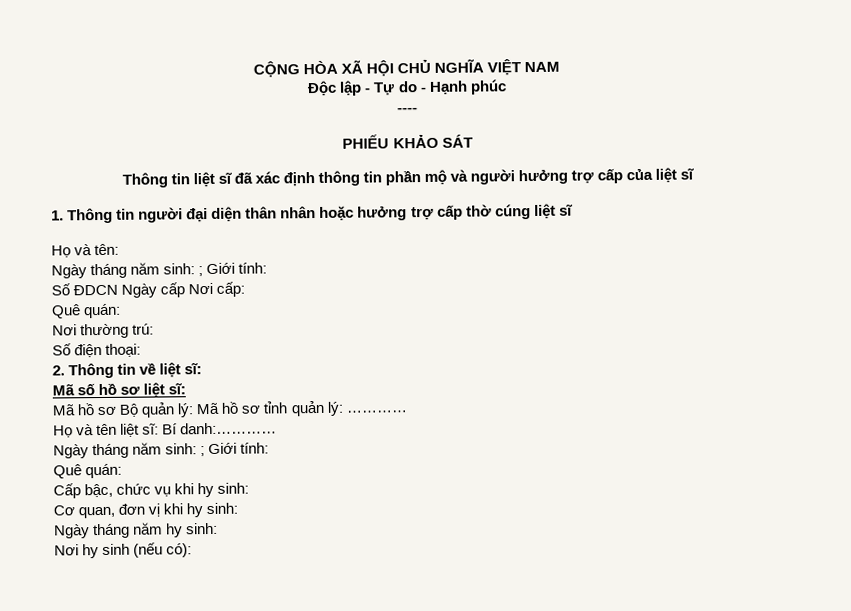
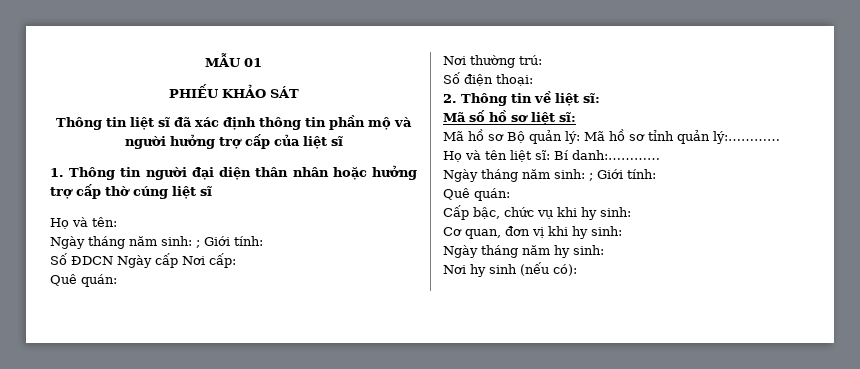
[252,58,561,78] [307,79,507,97] [397,107,418,113] CỘNG HÒA XÃ HỘI CHỦ NGHĨA VIỆT NAM // Độc lập - Tự do - Hạnh phúc // ---- -> [205,53,262,67] MẪU 01
[326,401,407,416] lý: ………… -> [713,131,780,144] lý:…………

